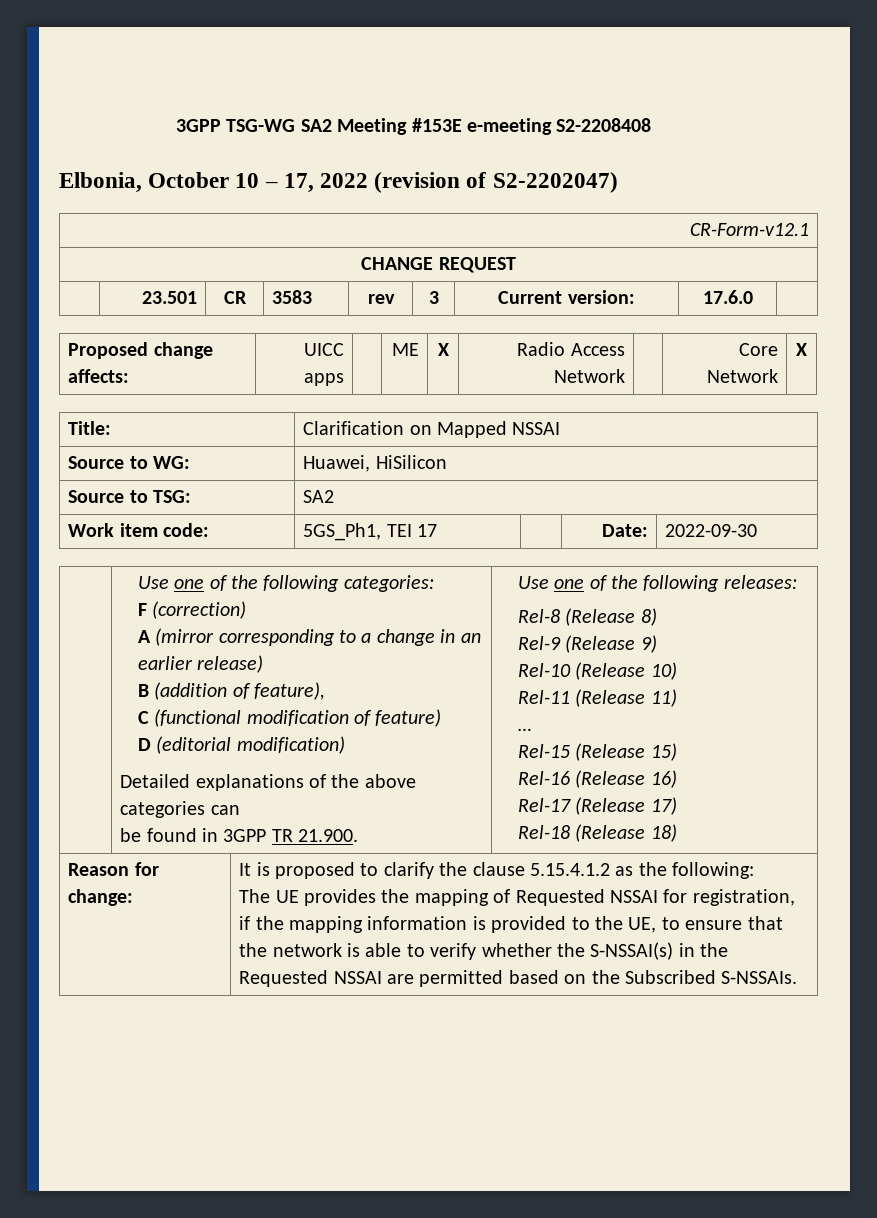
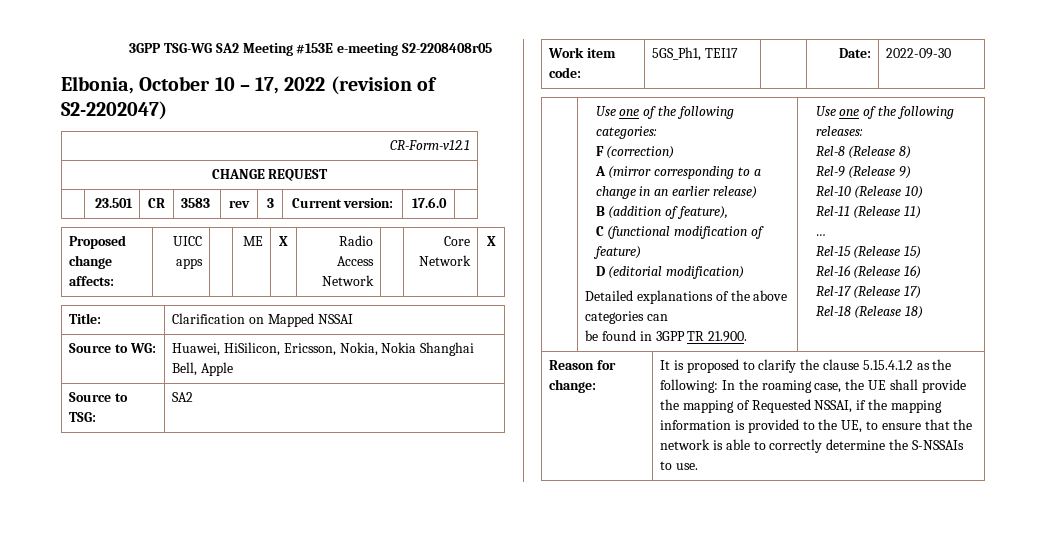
[556,118,652,132] S2-2208408 -> [401,43,492,53] S2-2208408r05
[375,455,447,469] HiSilicon -> [224,342,475,356] [172,362,234,376] HiSilicon, Ericsson, Nokia, Nokia Shanghai Bell, Apple
[386,524,438,537] TEI 17 -> [705,48,739,58] TEI17
[239,889,377,906] // The UE provides -> [722,379,966,393] In the roaming case, the UE shall provide
[610,889,795,906] NSSAI for registration, -> [814,400,853,413] NSSAI,
[430,942,729,960] [239,970,798,987] verify whether the S-NSSAI(s) in the Requested NSSAI are permitted based on the Subscribed S-NSSAIs. -> [769,439,964,453] [660,461,699,470] correctly determine the S-NSSAIs to use.

